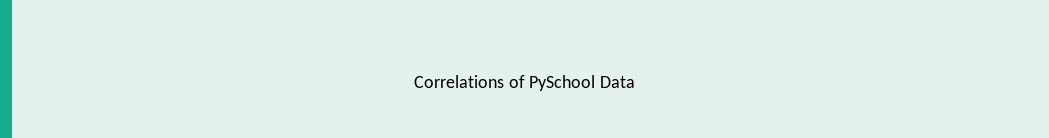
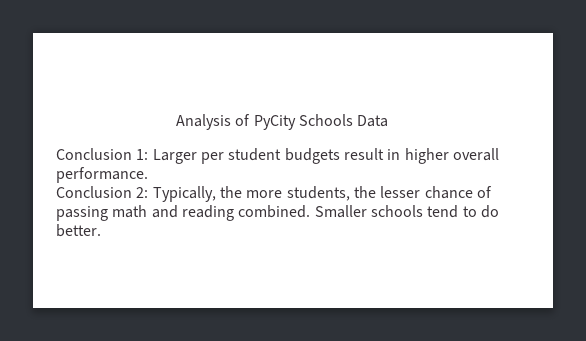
[413,75,636,91] Correlations of PySchool Data -> [175,114,389,130] [56,148,499,164] [56,167,148,183] [56,186,492,202] [56,205,499,221] [56,224,101,237] Analysis of PyCity Schools Data // Conclusion 1: Larger per student budgets result in higher overall performance. // Conclusion 2: Typically, the more students, the lesser chance of passing math and reading combined. Smaller schools tend to do better.

